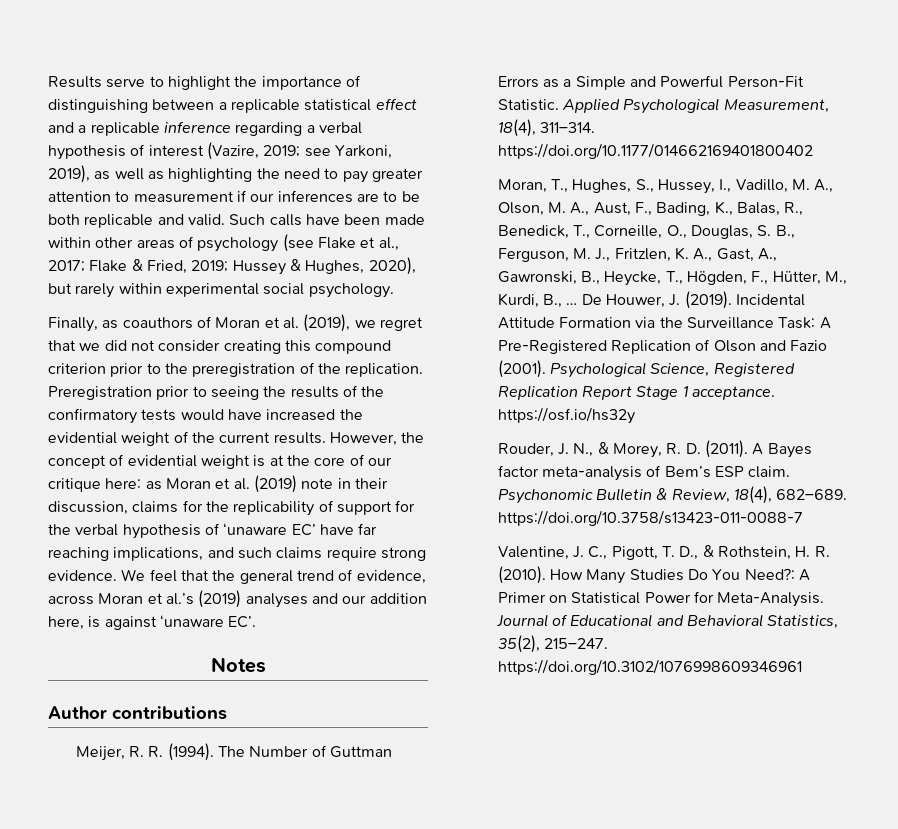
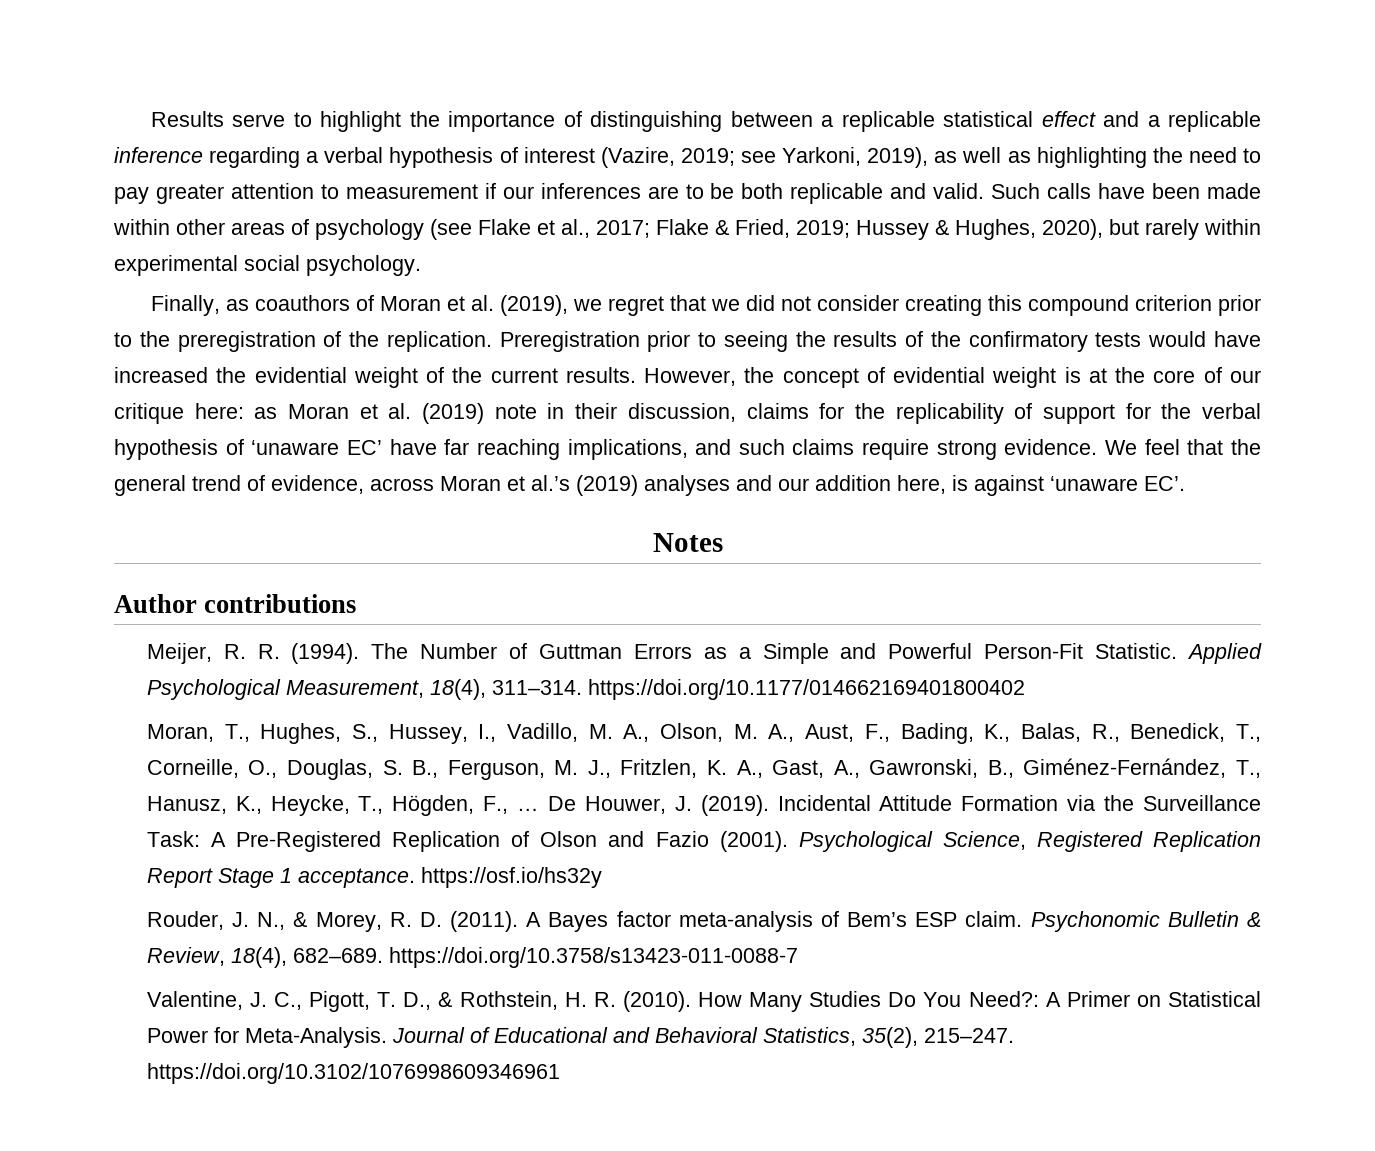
[604,271,848,286] [497,293,563,308] Heycke, T., Högden, F., Hütter, M., Kurdi, B., -> [1023,758,1261,778] [146,795,509,816] Giménez-Fernández, T., Hanusz, K., Heycke, T., Högden, F.,

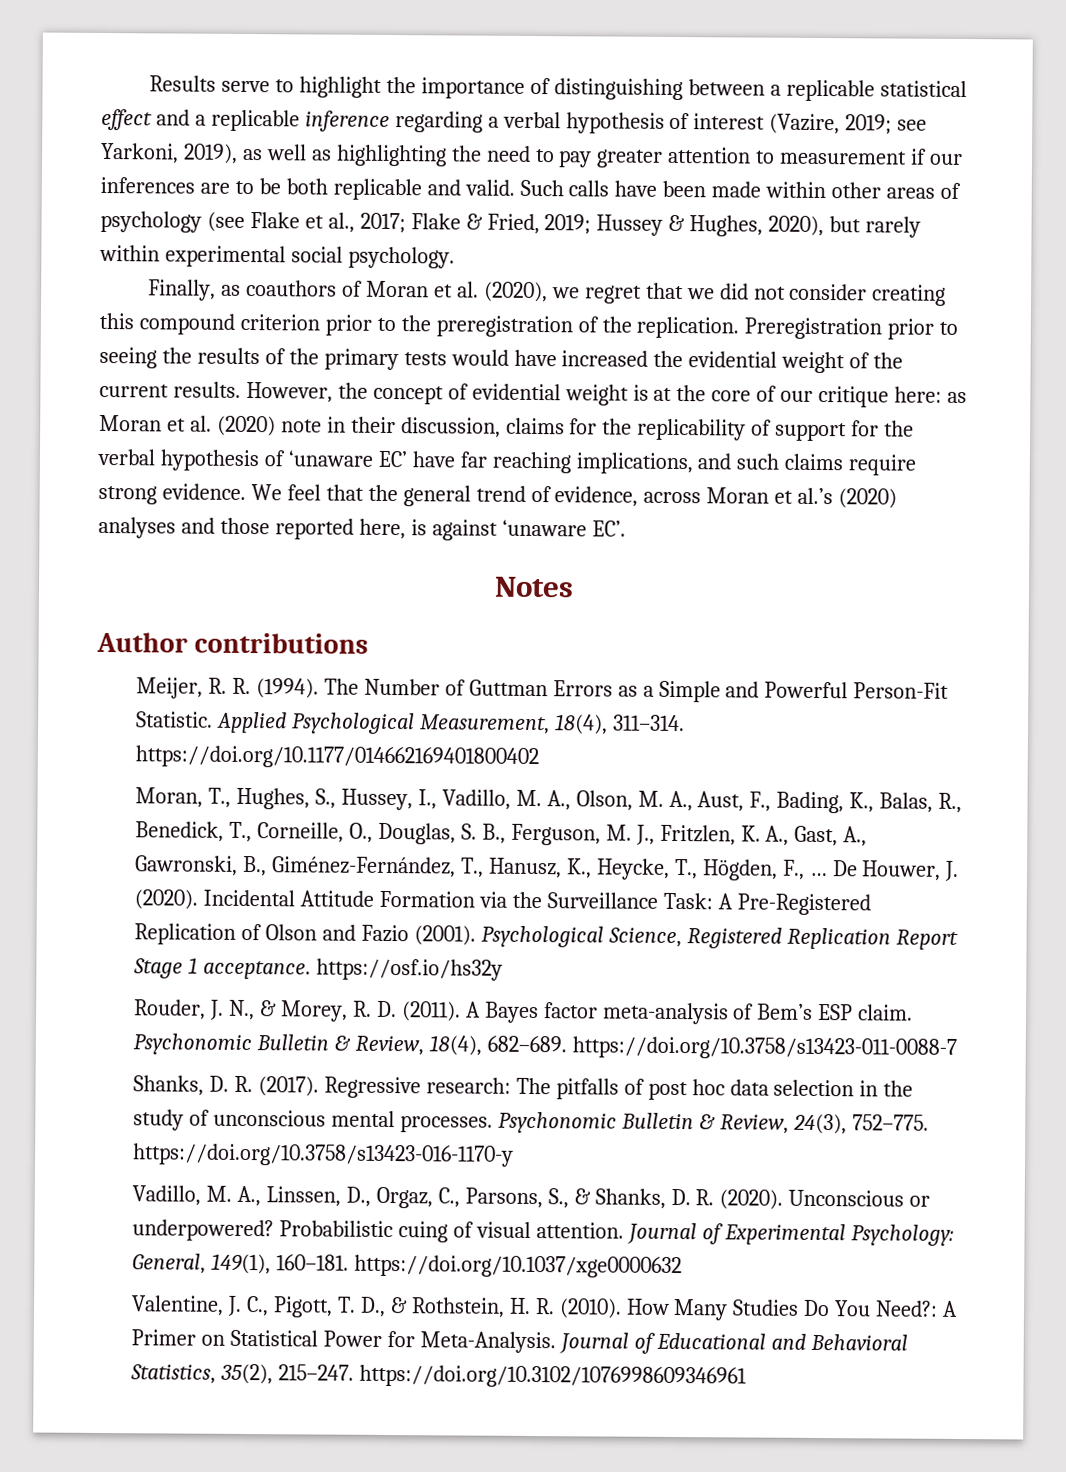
[499,295,568,316] (2019), -> [483,281,548,303] (2020),
[968,331,1088,352] confirmatory -> [323,348,399,371] primary
[422,403,485,424] (2019) -> [216,415,276,437] (2020)
[576,475,638,496] (2019) -> [838,488,898,509] (2020)
[778,475,891,491] our addition -> [219,517,354,540] those reported
[700,795,769,816] (2019). -> [134,889,199,910] (2020).
(798, 957) none -> [133,1075,914,1101] [133,1109,929,1135] [133,1143,515,1167] [132,1185,931,1210] [132,1219,954,1246] [132,1253,683,1279] // Shanks, D. R. (2017). Regressive research: The pitfalls of post hoc data selection in the study of unconscious mental processes. Psychonomic Bulletin & Review, 24(3), 752–775. https://doi.org/10.3758/s13423-016-1170-y // Vadillo, M. A., Linssen, D., Orgaz, C., Parsons, S., & Shanks, D. R. (2020). Unconscious or underpowered? Probabilistic cuing of visual attention. Journal of Experimental Psychology: General, 149(1), 160–181. https://doi.org/10.1037/xge0000632

